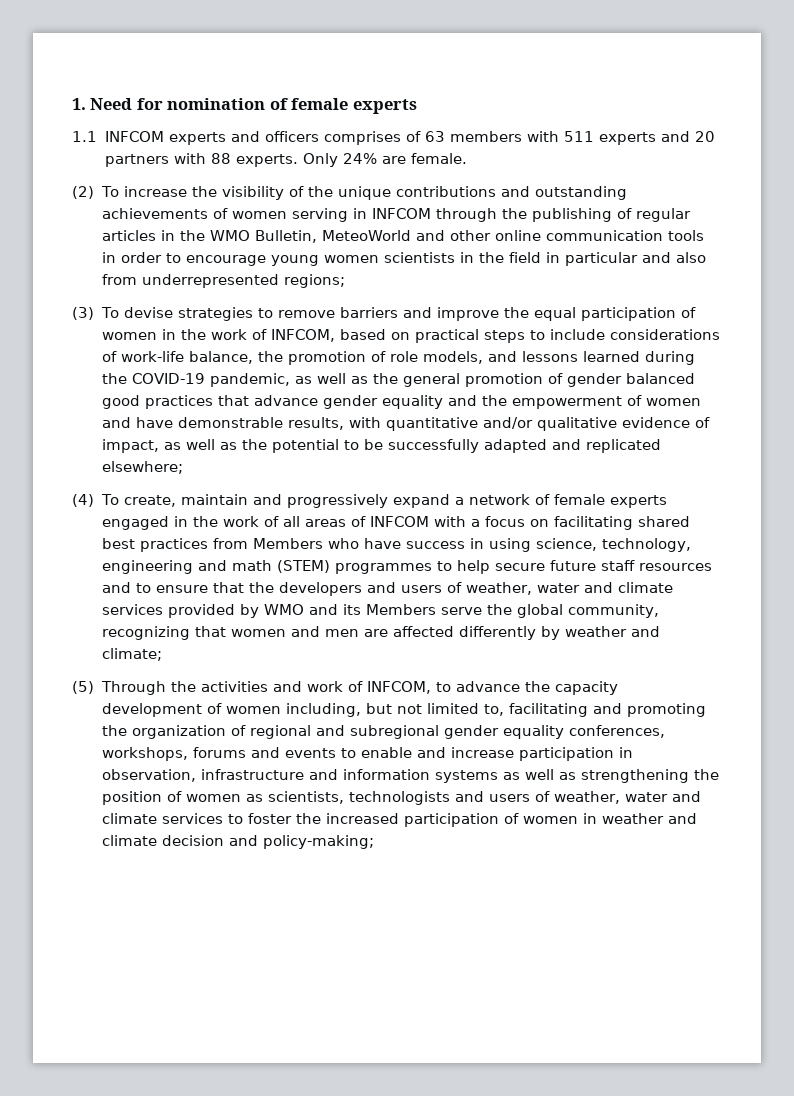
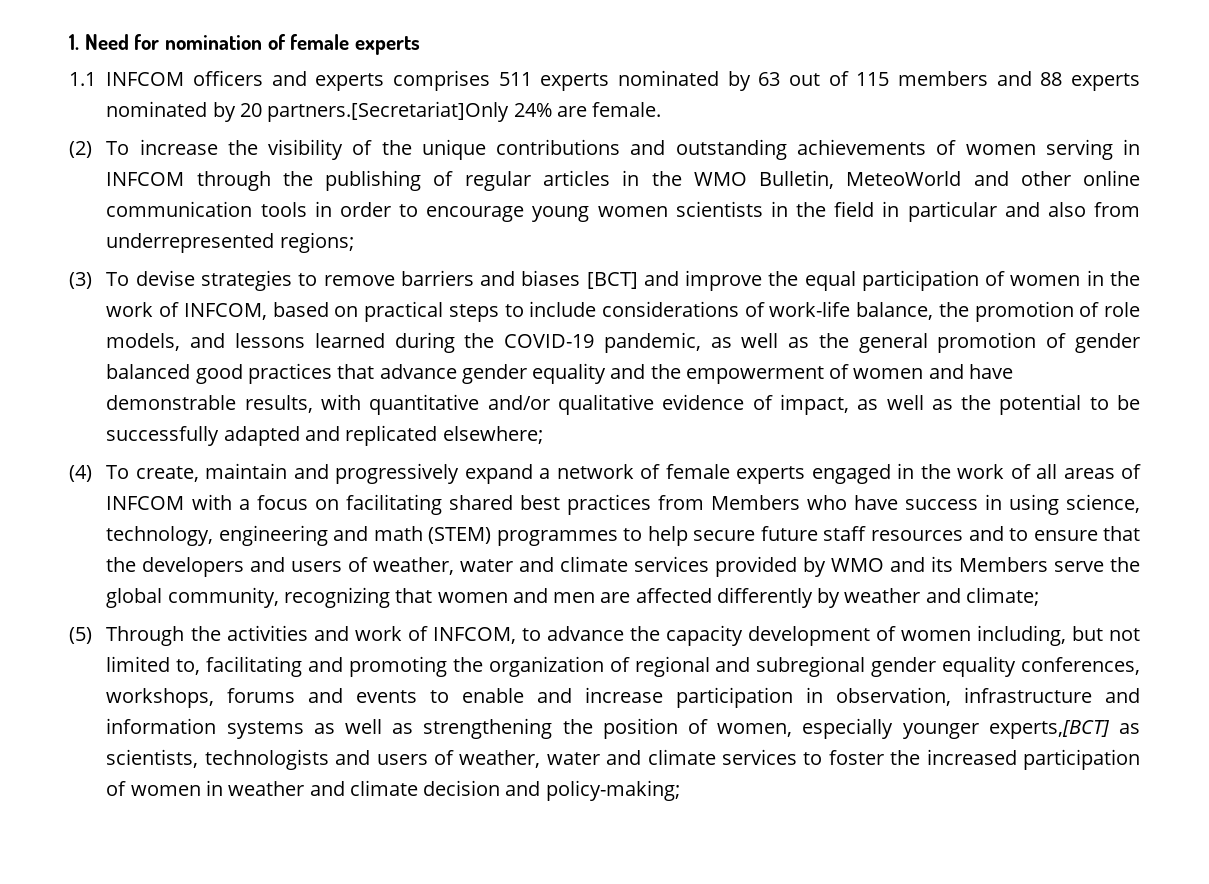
[168,131,715,145] [104,153,338,167] experts and officers comprises of 63 members with 511 experts and 20 partners with 88 experts. Only -> [193,70,1141,91] [106,101,510,122] officers and experts comprises 511 experts nominated by 63 out of 115 members and 88 experts nominated by 20 partners.[Secretariat]Only
(433, 312) none -> [521,270,679,289] biases [BCT] and
[185,794,241,802] women -> [717,718,1110,739] women, especially younger experts,[BCT]

